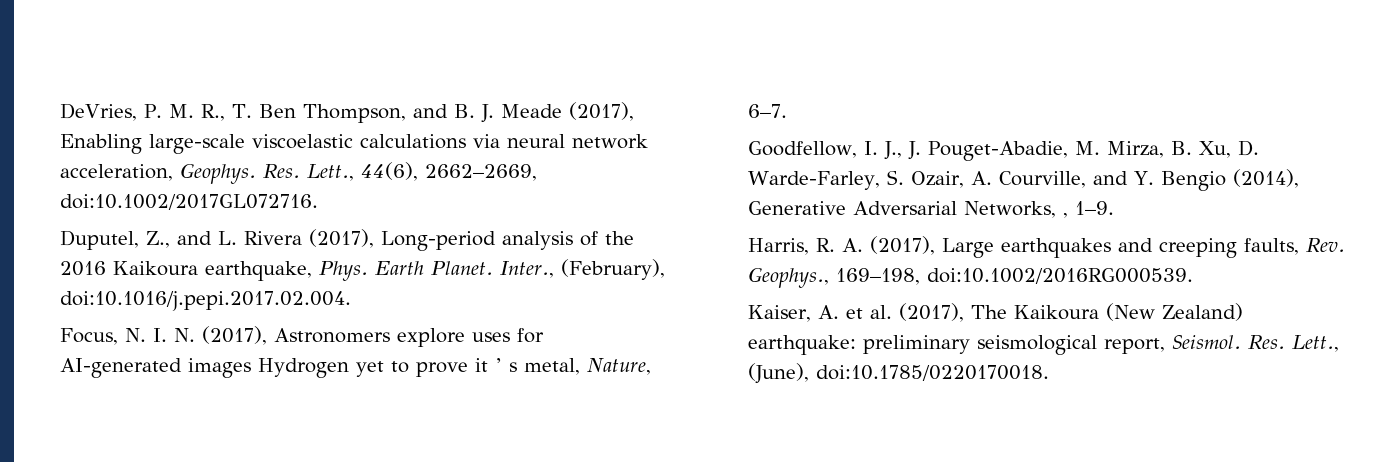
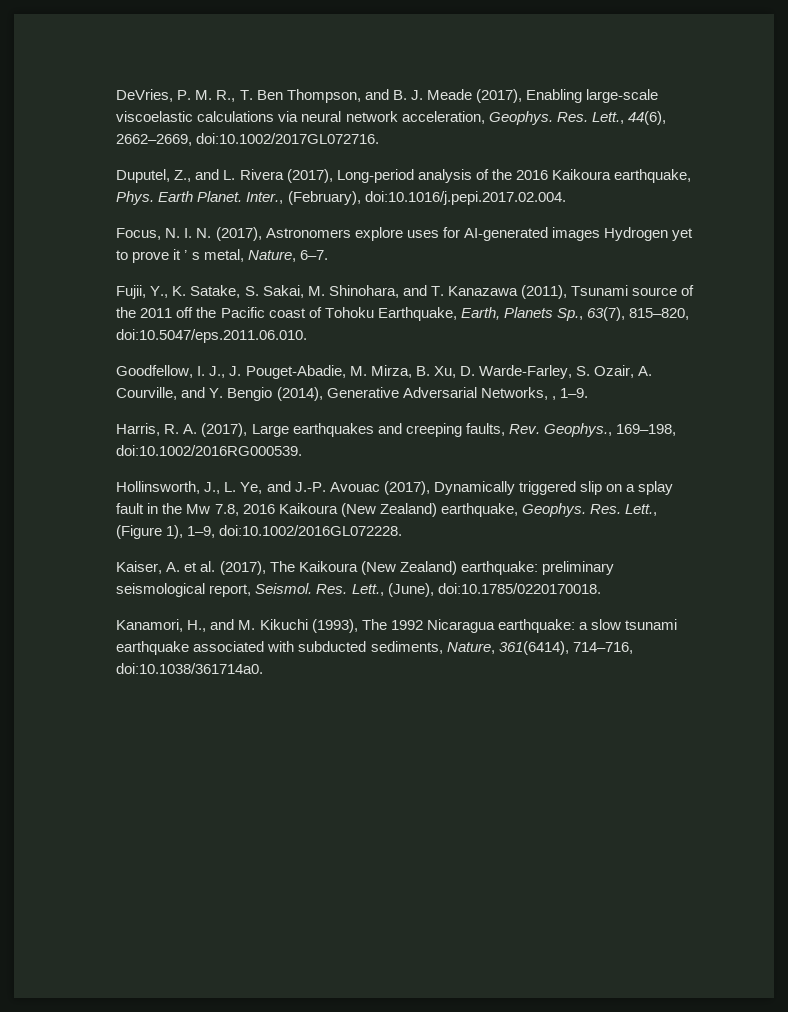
(787, 111) none -> [116,285,695,299] [116,307,689,321] [116,329,308,343] // Fujii, Y., K. Satake, S. Sakai, M. Shinohara, and T. Kanazawa (2011), Tsunami source of the 2011 off the Pacific coast of Tohoku Earthquake, Earth, Planets Sp., 63(7), 815–820, doi:10.5047/eps.2011.06.010.
(1193, 276) none -> [116,481,673,495] [116,503,657,517] [116,525,403,539] // Hollinsworth, J., L. Ye, and J.-P. Avouac (2017), Dynamically triggered slip on a splay fault in the Mw 7.8, 2016 Kaikoura (New Zealand) earthquake, Geophys. Res. Lett., (Figure 1), 1–9, doi:10.1002/2016GL072228.
(1049, 373) none -> [116,619,677,633] [116,641,633,655] [116,663,264,674] // Kanamori, H., and M. Kikuchi (1993), The 1992 Nicaragua earthquake: a slow tsunami earthquake associated with subducted sediments, Nature, 361(6414), 714–716, doi:10.1038/361714a0.

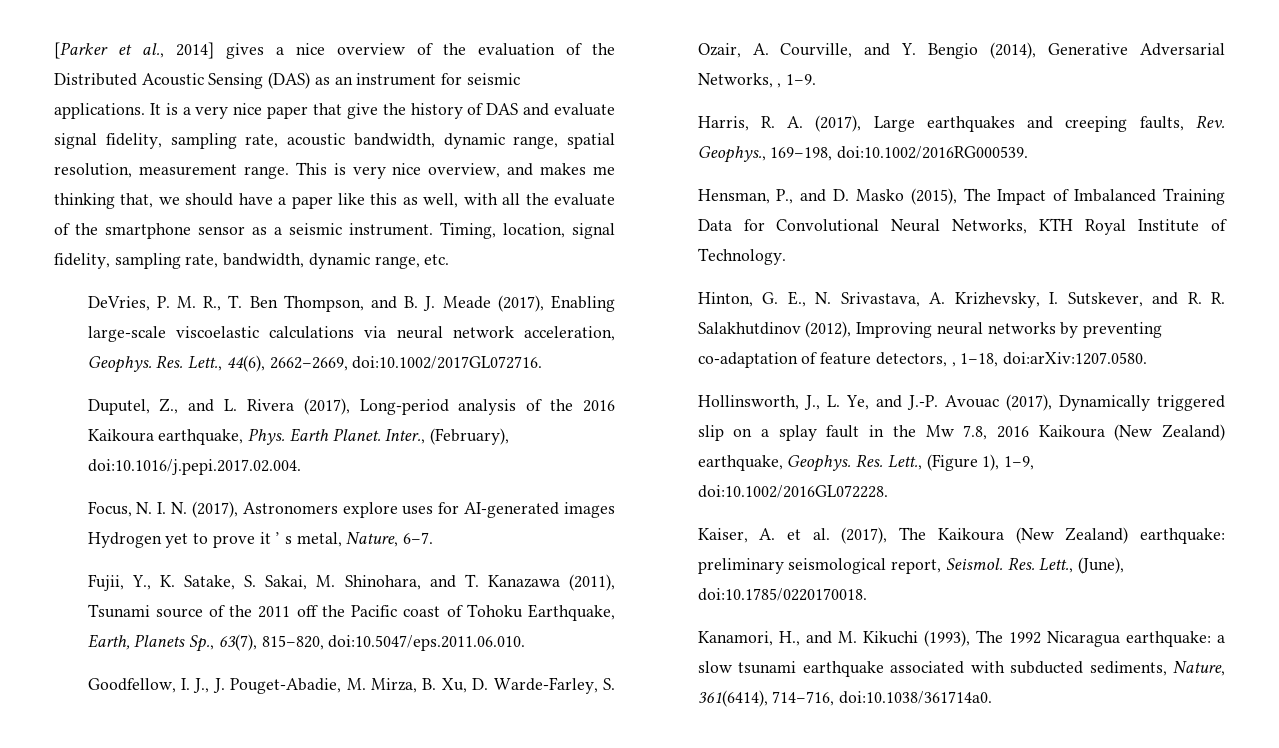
(116, 95) none -> [54,42,615,59] [54,72,520,89] [54,103,615,119] [54,133,615,149] [54,162,615,179] [54,193,616,209] [54,222,615,239] [54,253,450,269] [Parker et al., 2014] gives a nice overview of the evaluation of the Distributed Acoustic Sensing (DAS) as an instrument for seismic applications. It is a very nice paper that give the history of DAS and evaluate signal fidelity, sampling rate, acoustic bandwidth, dynamic range, spatial resolution, measurement range. This is very nice overview, and makes me thinking that, we should have a paper like this as well, with all the evaluate of the smartphone sensor as a seismic instrument. Timing, location, signal fidelity, sampling rate, bandwidth, dynamic range, etc. //
(303, 450) none -> [697,188,1225,205] [697,218,1227,235] [697,248,786,265] [697,291,1225,308] [697,321,1162,338] [697,352,1147,368] // Hensman, P., and D. Masko (2015), The Impact of Imbalanced Training Data for Convolutional Neural Networks, KTH Royal Institute of Technology. // Hinton, G. E., N. Srivastava, A. Krizhevsky, I. Sutskever, and R. R. Salakhutdinov (2012), Improving neural networks by preventing co-adaptation of feature detectors, , 1–18, doi:arXiv:1207.0580.

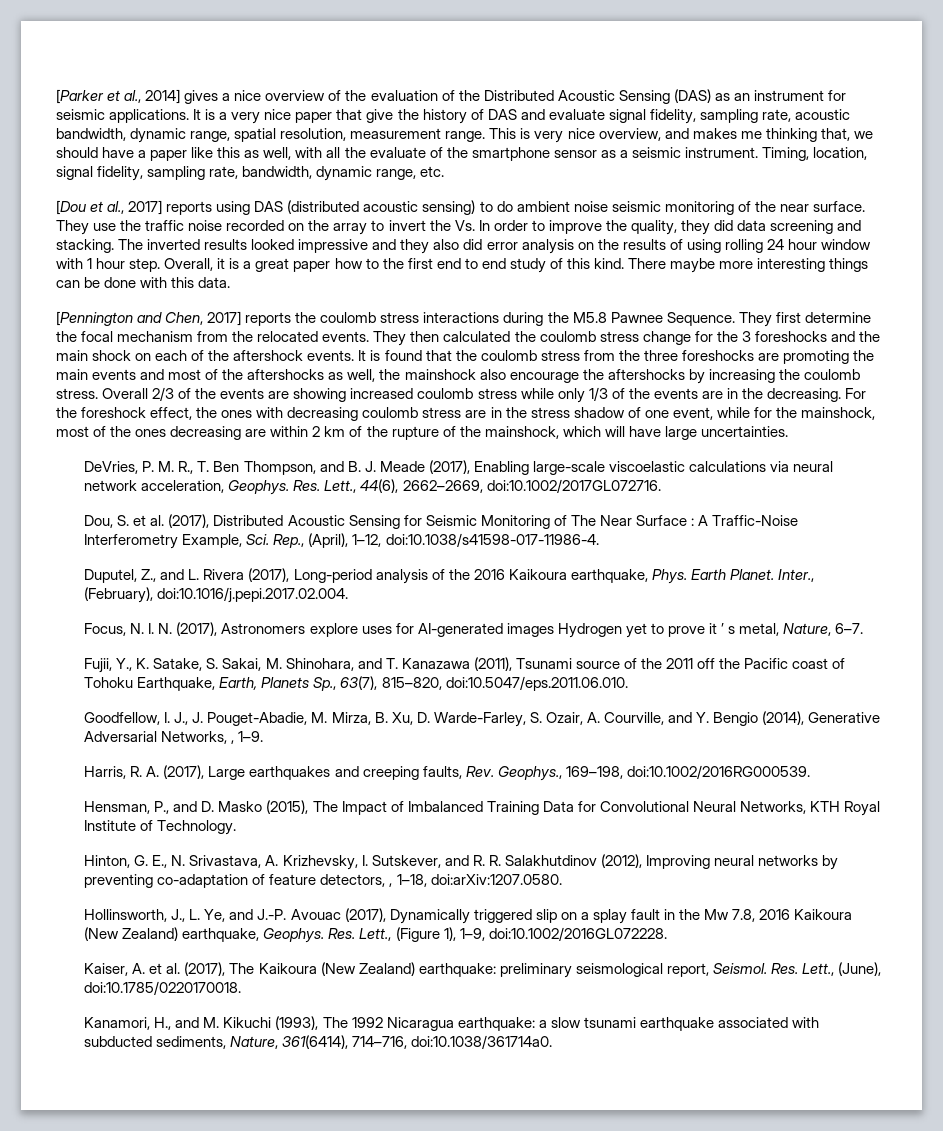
(450, 259) none -> [56,200,865,215] [56,220,862,235] [56,239,871,254] [56,258,869,273] [56,277,231,288] [56,311,871,327] [56,331,880,346] [56,350,875,364] [56,369,860,384] [56,387,867,403] [56,407,875,421] [56,426,788,440] // [Dou et al., 2017] reports using DAS (distributed acoustic sensing) to do ambient noise seismic monitoring of the near surface. They use the traffic noise recorded on the array to invert the Vs. In order to improve the quality, they did data screening and stacking. The inverted results looked impressive and they also did error analysis on the results of using rolling 24 hour window with 1 hour step. Overall, it is a great paper how to the first end to end study of this kind. There maybe more interesting things can be done with this data. // [Pennington and Chen, 2017] reports the coulomb stress interactions during the M5.8 Pawnee Sequence. They first determine the focal mechanism from the relocated events. They then calculated the coulomb stress change for the 3 foreshocks and the main shock on each of the aftershock events. It is found that the coulomb stress from the three foreshocks are promoting the main events and most of the aftershocks as well, the mainshock also encourage the aftershocks by increasing the coulomb stress. Overall 2/3 of the events are showing increased coulomb stress while only 1/3 of the events are in the decreasing. For the foreshock effect, the ones with decreasing coulomb stress are in the stress shadow of one event, while for the mainshock, most of the ones decreasing are within 2 km of the rupture of the mainshock, which will have large uncertainties.
(543, 362) none -> [84,514,799,529] [84,533,599,549] // Dou, S. et al. (2017), Distributed Acoustic Sensing for Seismic Monitoring of The Near Surface : A Traffic-Noise Interferometry Example, Sci. Rep., (April), 1–12, doi:10.1038/s41598-017-11986-4.

